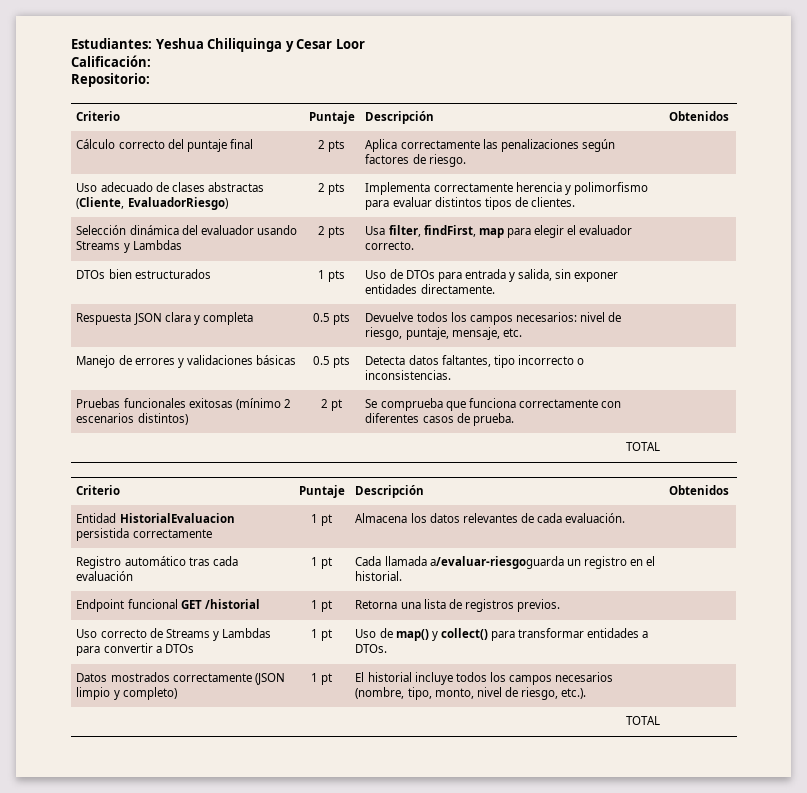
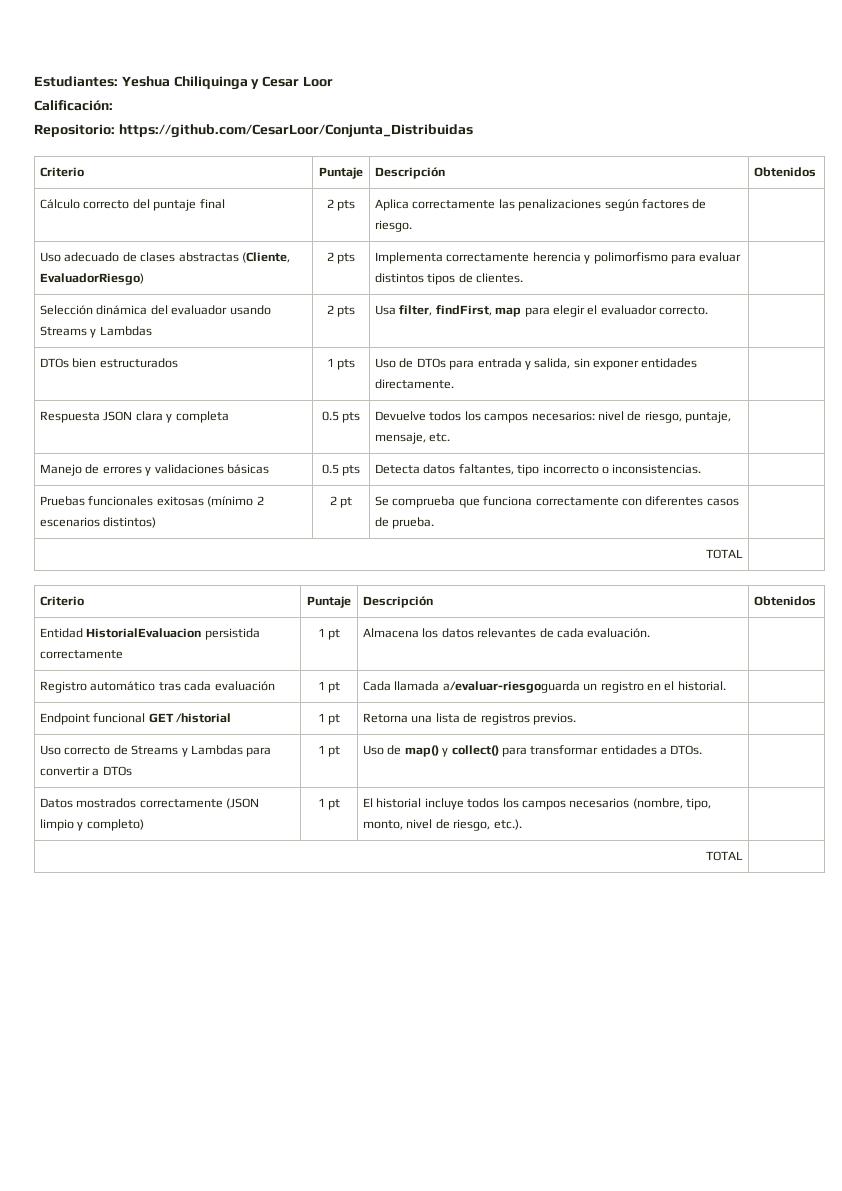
(150, 80) none -> [118,124,473,138] https://github.com/CesarLoor/Conjunta_Distribuidas

